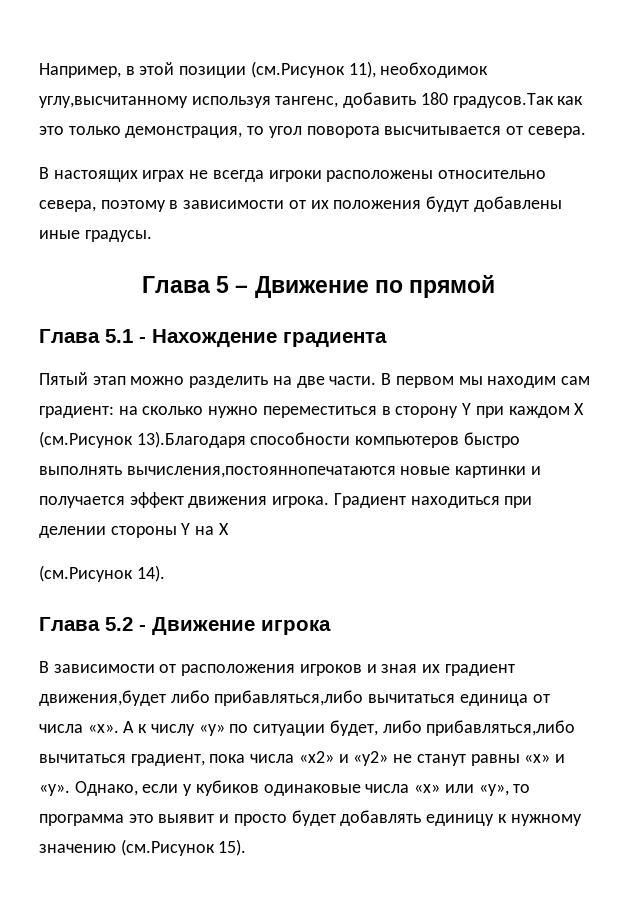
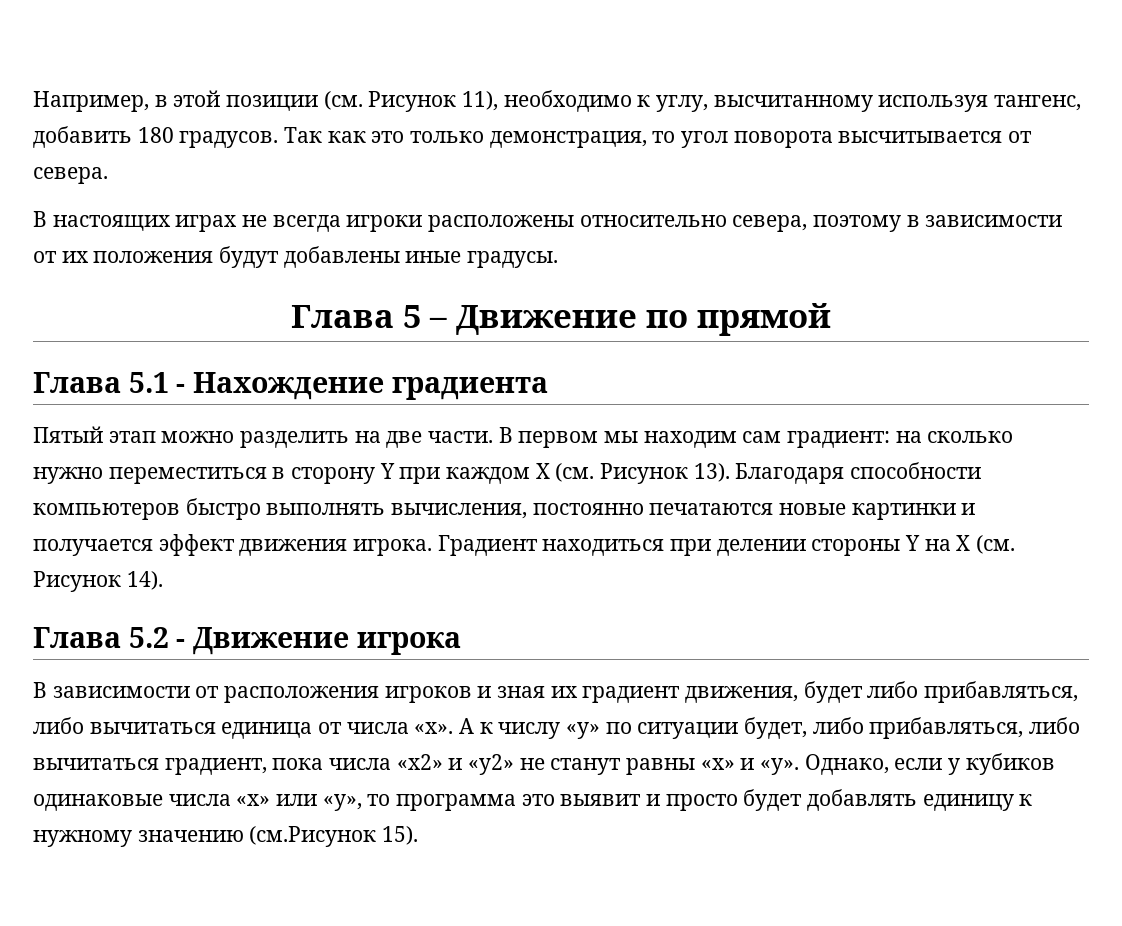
[250,61,489,78] [39,96,188,108] (см.Рисунок 11), необходимок углу,высчитанному -> [323,90,873,112] (см. Рисунок 11), необходимо к углу, высчитанному
[452,93,554,108] градусов.Так -> [179,127,323,148] градусов. Так
[39,431,246,448] (см.Рисунок 13).Благодаря -> [555,463,845,484] (см. Рисунок 13). Благодаря
[126,466,396,478] вычисления,постояннопечатаются -> [391,503,774,519] вычисления, постоянно печатаются
[39,565,133,582] // (см.Рисунок -> [976,535,1016,554] [33,571,121,592] (см. Рисунок
[39,690,364,706] движения,будет либо прибавляться,либо -> [685,681,1079,703] [33,717,84,734] движения, будет либо прибавляться, либо
[426,720,576,736] прибавляться,либо -> [869,717,1081,739] прибавляться, либо

